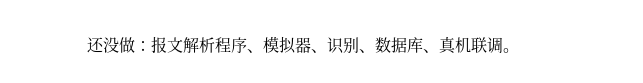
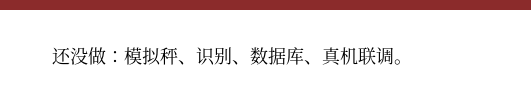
[151,36,311,54] 报文解析程序、模拟器 -> [124,47,178,66] 模拟秤

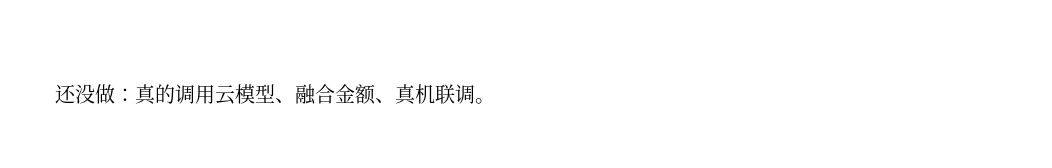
[124,47,304,66] 模拟秤、识别、数据库 -> [135,84,376,105] 真的调用云模型、融合金额

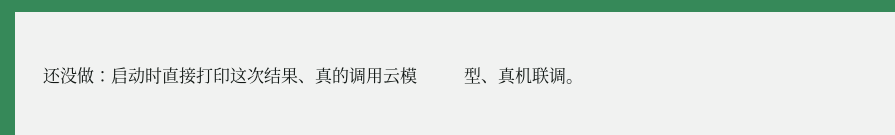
(135, 95) none -> [111,67,315,85] 启动时直接打印这次结果、
[295,84,395,105] 融合金额、 -> (498, 81) none

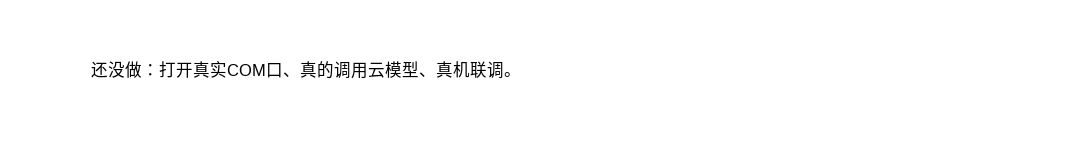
[111,67,298,85] 启动时直接打印这次结果 -> [159,61,283,78] 打开真实COM口

